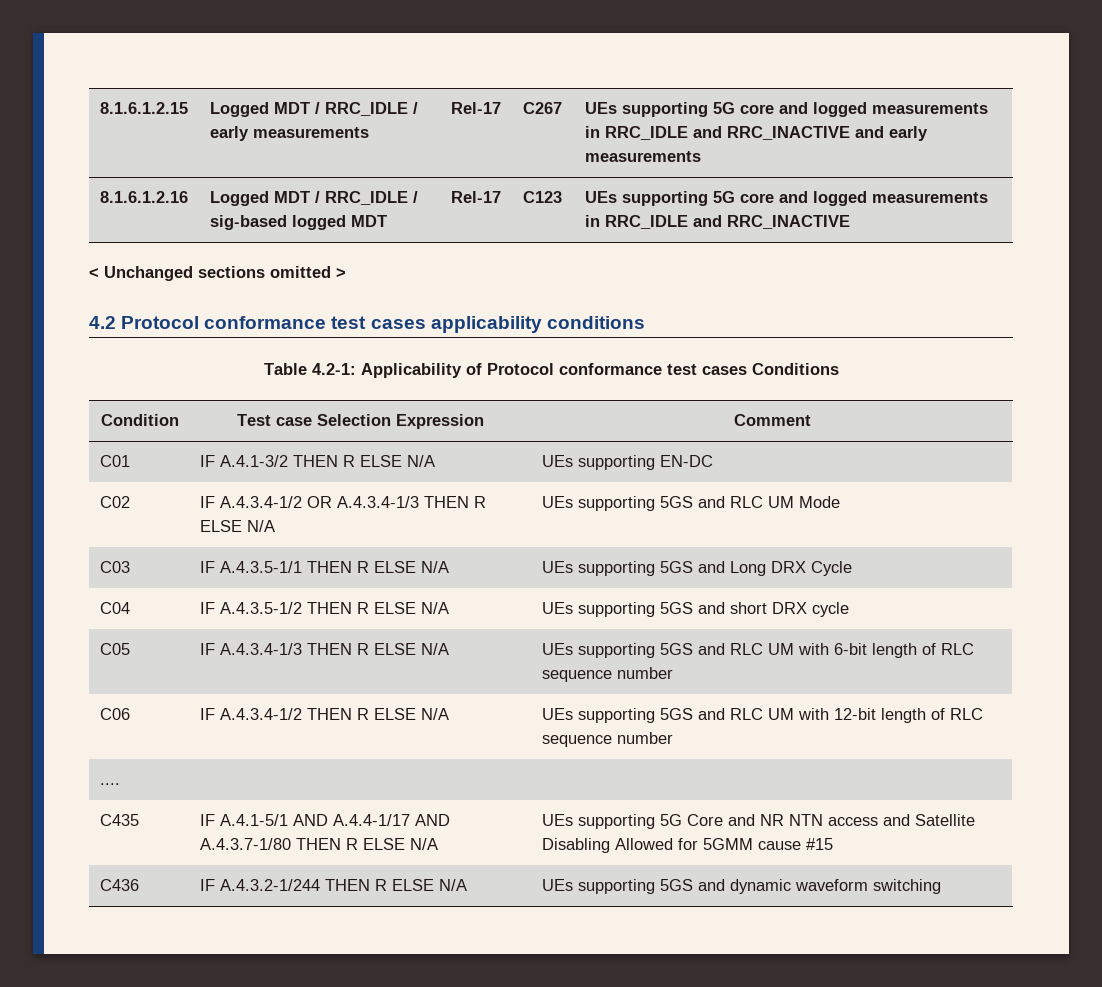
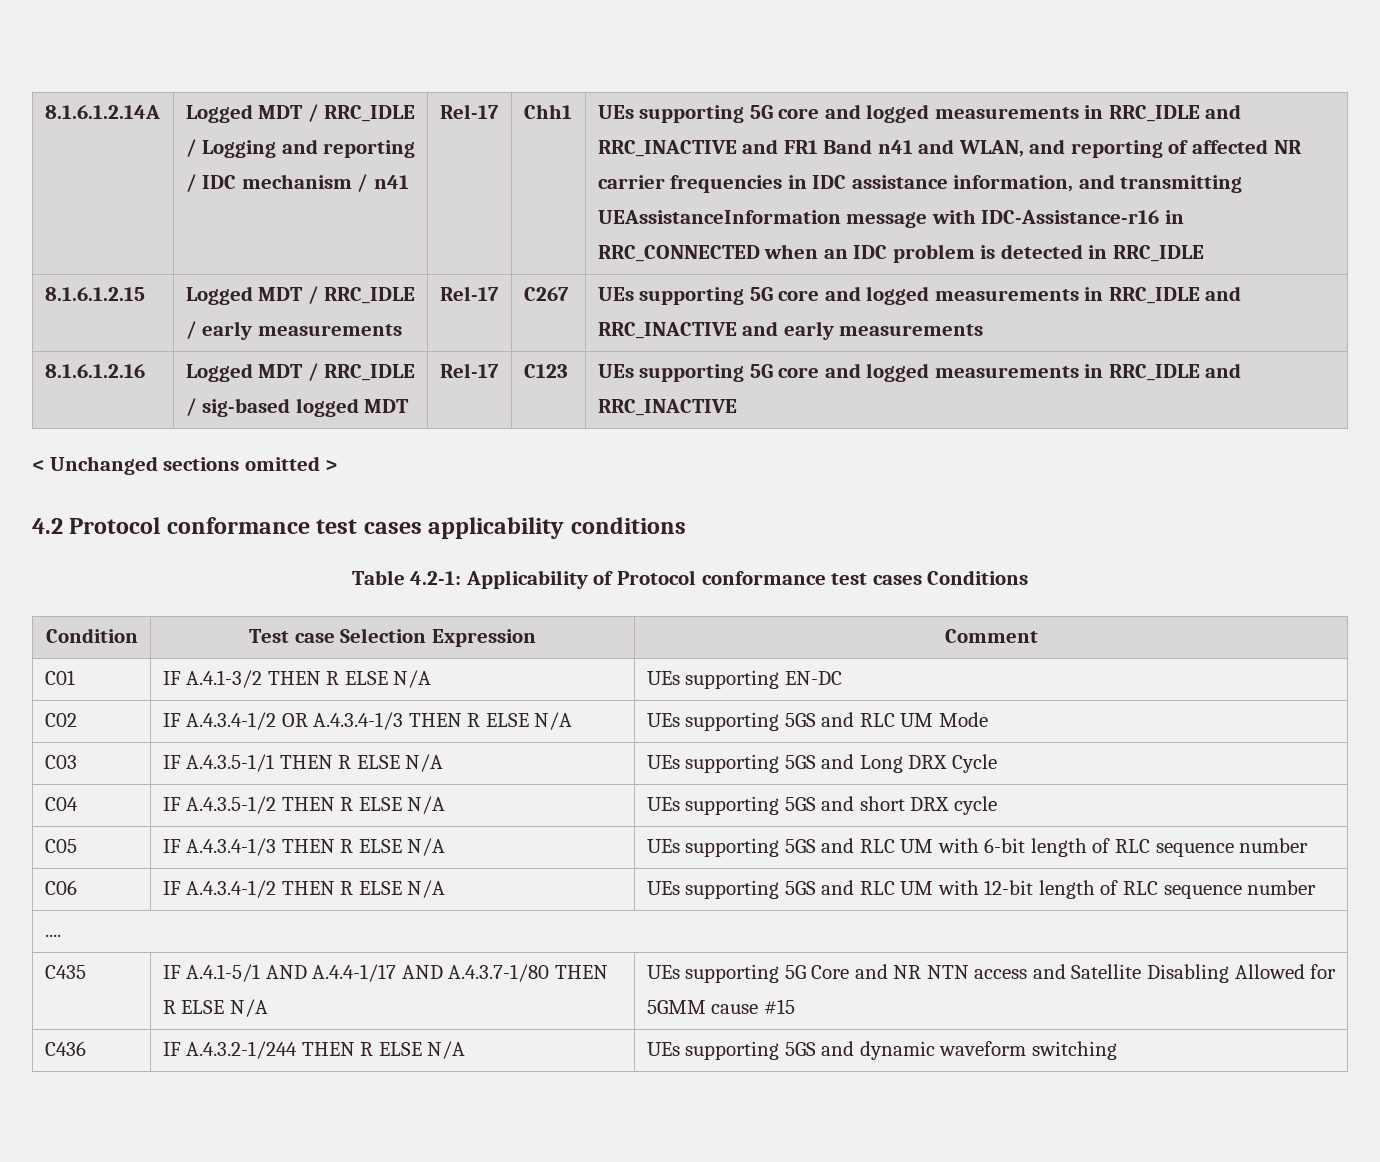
(99, 108) none -> [44,105,160,119] [185,104,416,123] [185,139,416,158] [185,174,409,192] [439,104,499,119] [523,104,572,119] [597,104,1242,123] [597,139,1302,158] [597,174,1243,193] [597,209,1184,228] [597,244,1204,263] 8.1.6.1.2.14A | Logged MDT / RRC_IDLE / Logging and reporting / IDC mechanism / n41 | Rel-17 | Chh1 | UEs supporting 5G core and logged measurements in RRC_IDLE and RRC_INACTIVE and FR1 Band n41 and WLAN, and reporting of affected NR carrier frequencies in IDC assistance information, and transmitting UEAssistanceInformation message with IDC-Assistance-r16 in RRC_CONNECTED when an IDC problem is detected in RRC_IDLE //

